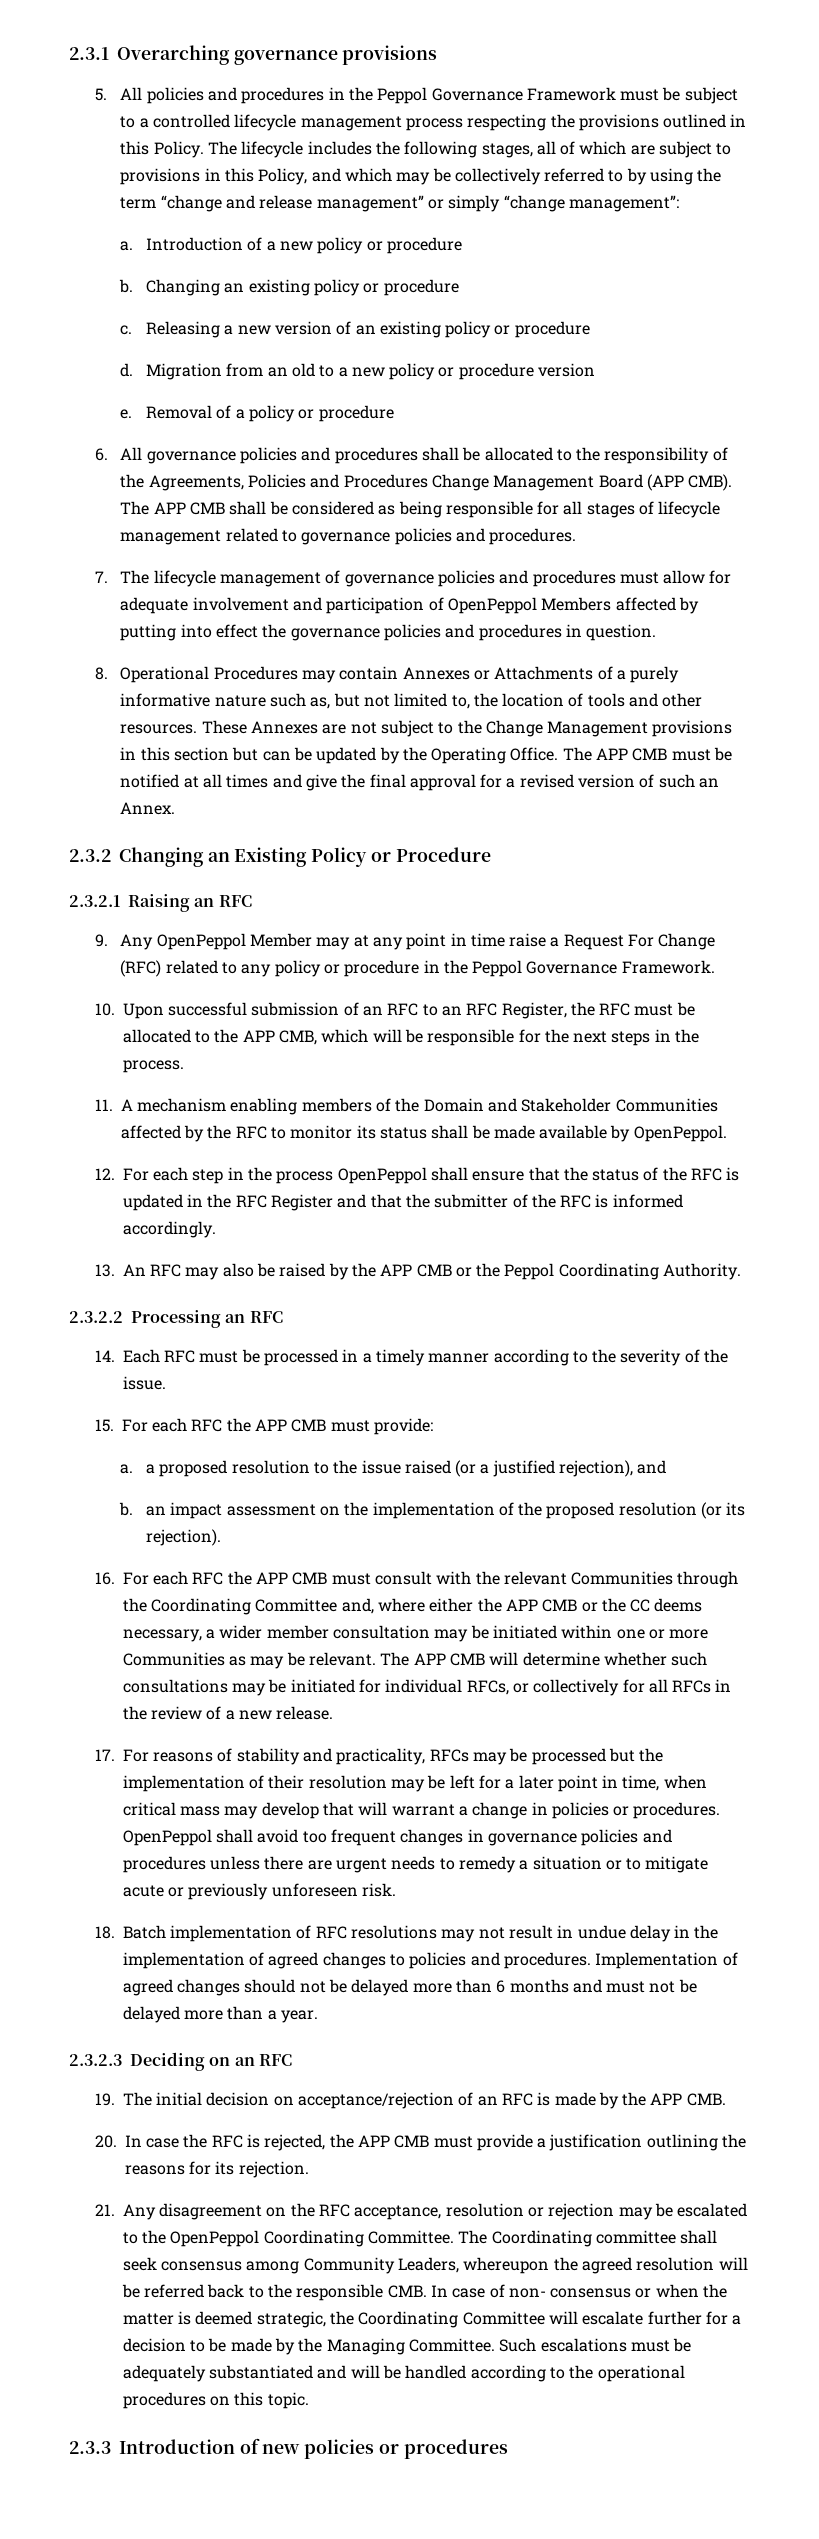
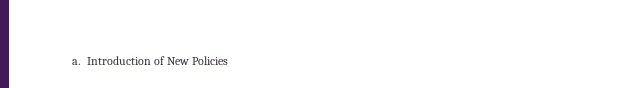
[69,45,438,65] [94,87,738,104] [120,114,747,131] [120,141,732,158] [120,168,722,185] [120,195,679,212] [120,237,462,254] [119,279,459,296] [120,321,590,338] [120,363,596,380] [120,405,394,422] [94,447,728,464] [120,474,733,491] [120,501,721,518] [120,528,577,545] [94,570,732,587] [120,597,699,614] [120,624,657,641] [94,666,680,683] [120,693,703,709] [120,720,733,737] [120,747,733,764] [120,774,720,791] [120,802,176,815] [69,847,491,867] [69,894,252,912] [94,933,716,950] [120,960,715,977] [94,1002,695,1019] [122,1029,700,1046] [122,1060,184,1073] [94,1098,718,1115] [120,1125,727,1142] [94,1167,740,1184] [122,1194,683,1211] [122,1221,216,1238] [94,1263,742,1280] [69,1310,283,1328] [94,1349,729,1366] [122,1376,166,1390] [94,1418,433,1435] [120,1460,667,1477] [119,1502,746,1519] [145,1529,221,1546] [94,1571,739,1588] [122,1598,703,1615] [122,1625,709,1642] [122,1652,708,1669] [122,1679,732,1696] [122,1706,334,1720] [94,1748,664,1765] [122,1775,707,1792] [122,1802,721,1819] [122,1829,672,1846] [122,1856,709,1873] [122,1883,396,1900] [94,1925,719,1942] [122,1952,738,1969] [122,1979,697,1996] [122,2006,318,2023] [69,2052,292,2071] [94,2092,726,2109] [94,2134,747,2151] [124,2161,309,2178] [94,2203,748,2220] [122,2230,718,2247] [122,2257,748,2274] [121,2284,728,2301] [122,2311,742,2328] [122,2338,692,2355] [122,2365,685,2382] [122,2392,309,2409] [69,2438,508,2459] 2.3.1 Overarching governance provisions // 5. All policies and procedures in the Peppol Governance Framework must be subject to a controlled lifecycle management process respecting the provisions outlined in this Policy. The lifecycle includes the following stages, all of which are subject to provisions in this Policy, and which may be collectively referred to by using the term “change and release management” or simply “change management”: // a. Introduction of a new policy or procedure // b. Changing an existing policy or procedure // c. Releasing a new version of an existing policy or procedure // d. Migration from an old to a new policy or procedure version // e. Removal of a policy or procedure // 6. All governance policies and procedures shall be allocated to the responsibility of the Agreements, Policies and Procedures Change Management Board (APP CMB). The APP CMB shall be considered as being responsible for all stages of lifecycle management related to governance policies and procedures. // 7. The lifecycle management of governance policies and procedures must allow for adequate involvement and participation of OpenPeppol Members affected by putting into effect the governance policies and procedures in question. // 8. Operational Procedures may contain Annexes or Attachments of a purely informative nature such as, but not limited to, the location of tools and other resources. These Annexes are not subject to the Change Management provisions in this section but can be updated by the Operating Office. The APP CMB must be notified at all times and give the final approval for a revised version of such an Annex. // 2.3.2 Changing an Existing Policy or Procedure // 2.3.2.1 Raising an RFC // 9. Any OpenPeppol Member may at any point in time raise a Request For Change (RFC) related to any policy or procedure in the Peppol Governance Framework. // 10. Upon successful submission of an RFC to an RFC Register, the RFC must be allocated to the APP CMB, which will be responsible for the next steps in the process. // 11. A mechanism enabling members of the Domain and Stakeholder Communities affected by the RFC to monitor its status shall be made available by OpenPeppol. // 12. For each step in the process OpenPeppol shall ensure that the status of the RFC is updated in the RFC Register and that the submitter of the RFC is informed accordingly. // 13. An RFC may also be raised by the APP CMB or the Peppol Coordinating Authority. // 2.3.2.2 Processing an RFC // 14. Each RFC must be processed in a timely manner according to the severity of the issue. // 15. For each RFC the APP CMB must provide: // a. a proposed resolution to the issue raised (or a justified rejection), and // b. an impact assessment on the implementation of the proposed resolution (or its rejection). // 16. For each RFC the APP CMB must consult with the relevant Communities through the Coordinating Committee and, where either the APP CMB or the CC deems necessary, a wider member consultation may be initiated within one or more Communities as may be relevant. The APP CMB will determine whether such consultations may be initiated for individual RFCs, or collectively for all RFCs in the review of a new release. // 17. For reasons of stability and practicality, RFCs may be processed but the implementation of their resolution may be left for a later point in time, when critical mass may develop that will warrant a change in policies or procedures. OpenPeppol shall avoid too frequent changes in governance policies and procedures unless there are urgent needs to remedy a situation or to mitigate acute or previously unforeseen risk. // 18. Batch implementation of RFC resolutions may not result in undue delay in the implementation of agreed changes to policies and procedures. Implementation of agreed changes should not be delayed more than 6 months and must not be delayed more than a year. // 2.3.2.3 Deciding on an RFC // 19. The initial decision on acceptance/rejection of an RFC is made by the APP CMB. // 20. In case the RFC is rejected, the APP CMB must provide a justification outlining the reasons for its rejection. // 21. Any disagreement on the RFC acceptance, resolution or rejection may be escalated to the OpenPeppol Coordinating Committee. The Coordinating committee shall seek consensus among Community Leaders, whereupon the agreed resolution will be referred back to the responsible CMB. In case of non- consensus or when the matter is deemed strategic, the Coordinating Committee will escalate further for a decision to be made by the Managing Committee. Such escalations must be adequately substantiated and will be handled according to the operational procedures on this topic. // 2.3.3 Introduction of new policies or procedures -> [71,56,229,65] a. Introduction of New Policies

